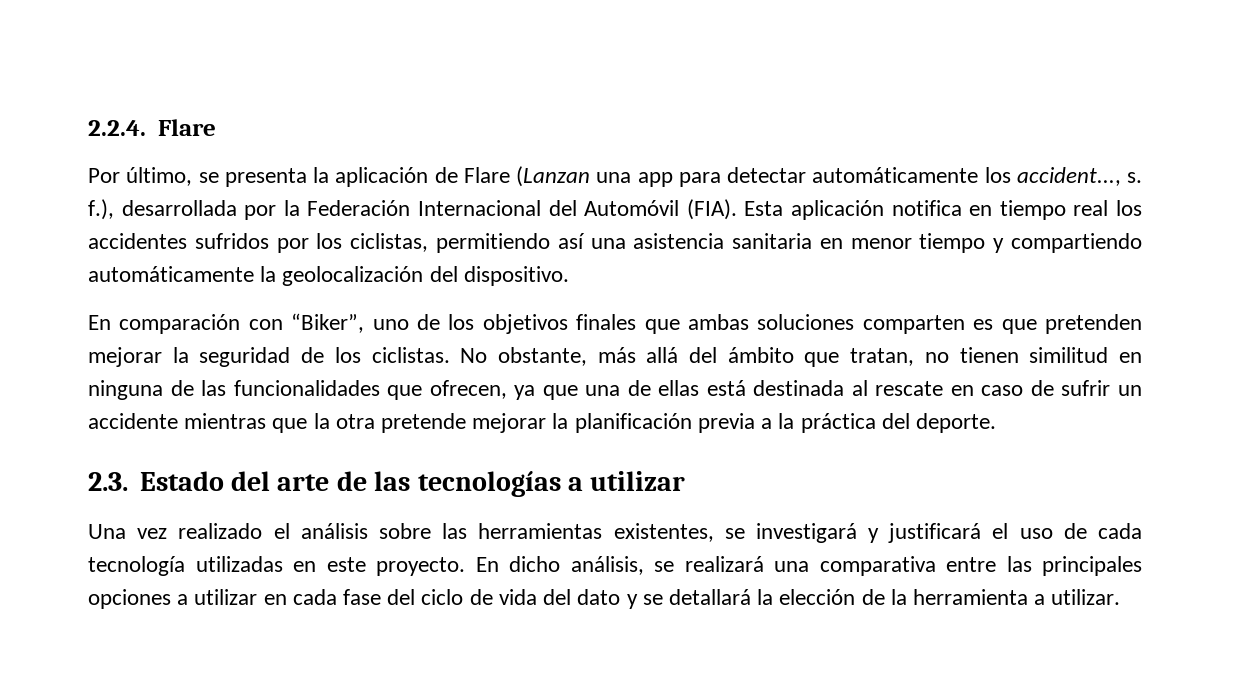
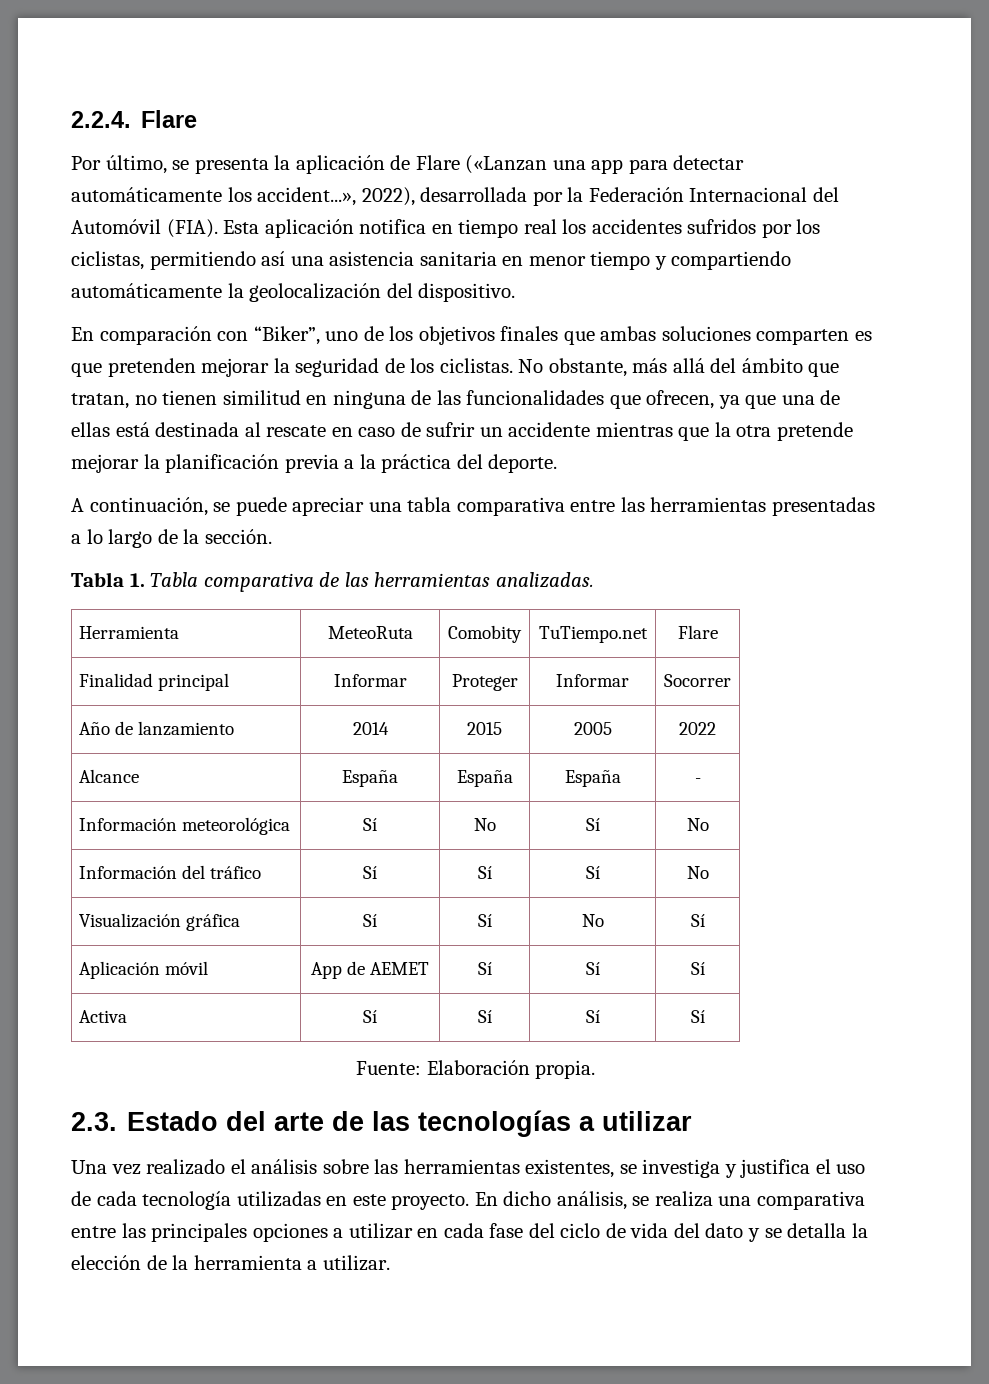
[516,166,590,187] (Lanzan -> [465,155,548,174] («Lanzan
[1016,167,1142,186] [88,199,114,220] accident..., s. f.), -> [257,187,415,206] accident...», 2022),
(996, 423) none -> [71,497,875,516] [71,529,272,548] [71,572,594,592] [79,626,180,639] [327,626,413,639] [448,625,522,643] [538,626,648,643] [677,625,718,639] [79,673,230,691] [333,674,407,687] [451,674,518,691] [556,674,629,687] [664,674,731,687] [79,721,235,736] [352,722,389,735] [467,722,502,735] [573,722,612,735] [679,722,716,735] [79,769,140,783] [342,770,398,787] [456,770,513,787] [564,770,621,787] [694,778,701,783] [79,817,291,835] [363,818,377,831] [473,818,496,831] [585,818,600,831] [686,818,709,831] [79,865,262,879] [363,866,377,879] [477,866,492,879] [585,866,600,879] [686,866,709,879] [79,913,241,931] [363,914,377,927] [477,914,492,927] [581,914,604,927] [690,914,705,927] [79,961,209,979] [311,961,429,979] [477,962,492,975] [585,962,600,975] [690,962,705,975] [79,1010,128,1023] [363,1010,377,1023] [477,1010,492,1023] [585,1010,600,1023] [690,1010,705,1023] [355,1060,596,1079] // A continuación, se puede apreciar una tabla comparativa entre las herramientas presentadas a lo largo de la sección. // Tabla 1. Tabla comparativa de las herramientas analizadas. // Herramienta | MeteoRuta | Comobity | TuTiempo.net | Flare // Finalidad principal | Informar | Proteger | Informar | Socorrer // Año de lanzamiento | 2014 | 2015 | 2005 | 2022 // Alcance | España | España | España | - // Información meteorológica | Sí | No | Sí | No // Información del tráfico | Sí | Sí | Sí | No // Visualización gráfica | Sí | Sí | No | Sí // Aplicación móvil | App de AEMET | Sí | Sí | Sí // Activa | Sí | Sí | Sí | Sí // Fuente: Elaboración propia.
[755,523,982,543] investigará y justificará -> [642,1159,811,1178] investiga y justifica
[684,556,764,572] realizará -> [654,1191,713,1207] realiza
[668,589,751,605] detallará -> [787,1223,847,1238] detalla

